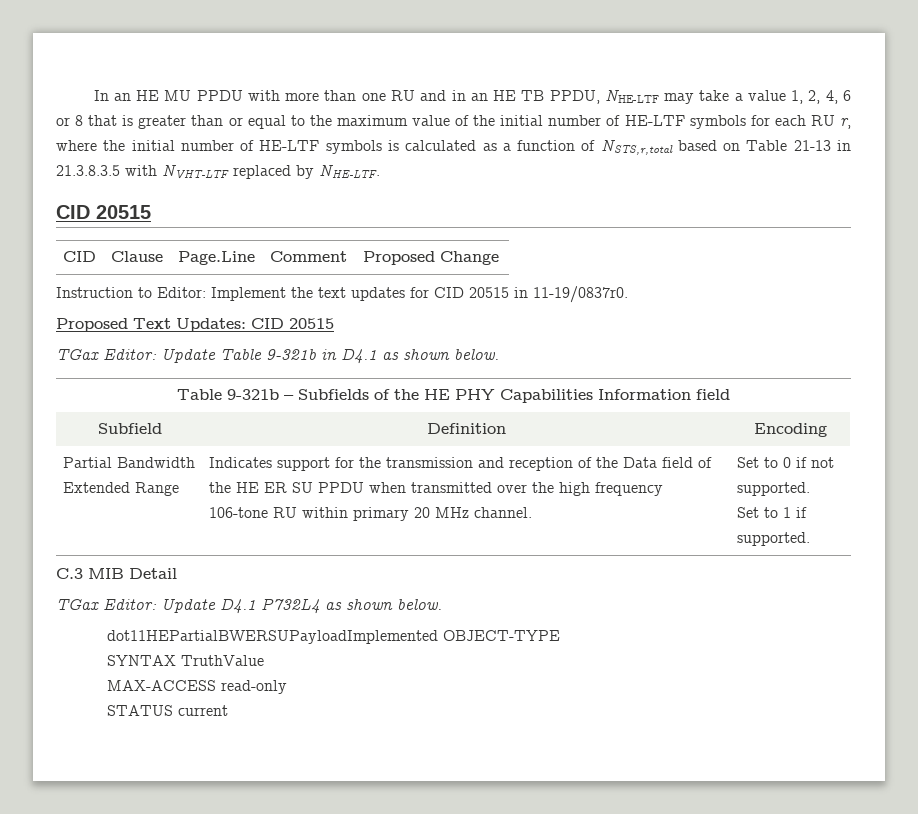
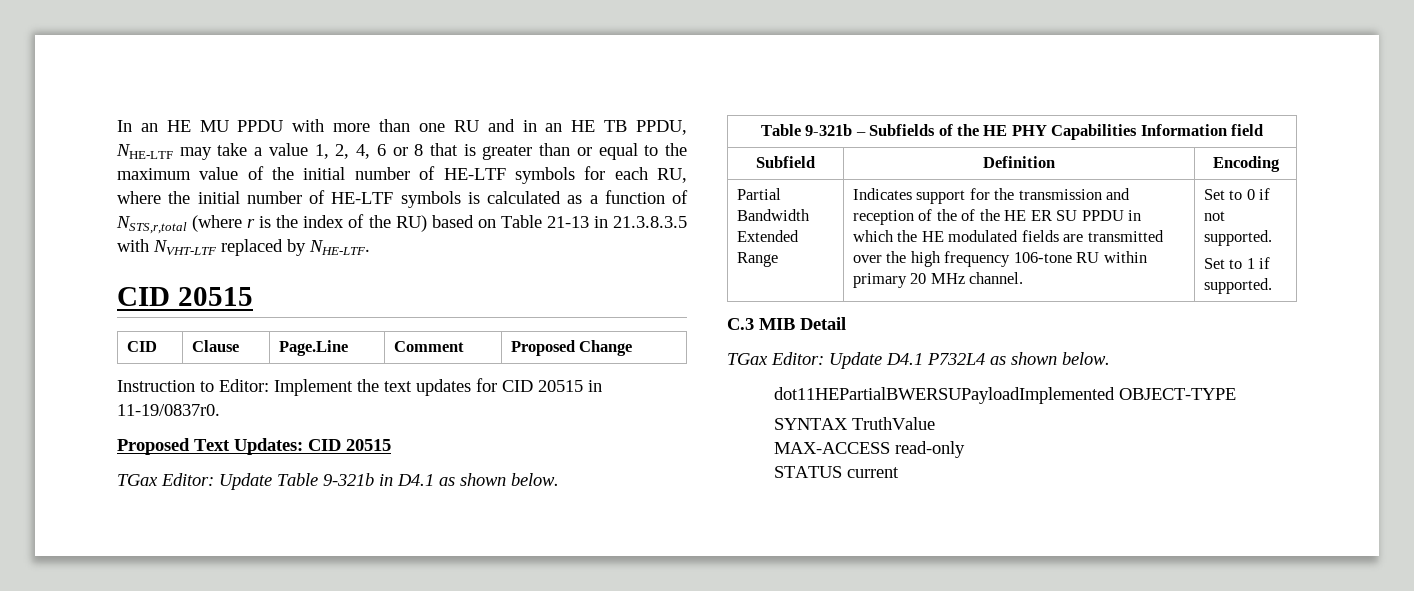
[810,115,852,129] RU r, -> [657,168,688,183] RU,
(673, 147) none -> [192,214,427,232] (where r is the index of the RU)
[623,457,694,468] Data field -> (957, 215) none
[369,482,407,493] when -> [1128,210,1142,221] [852,230,1084,242] in which the HE modulated fields are

